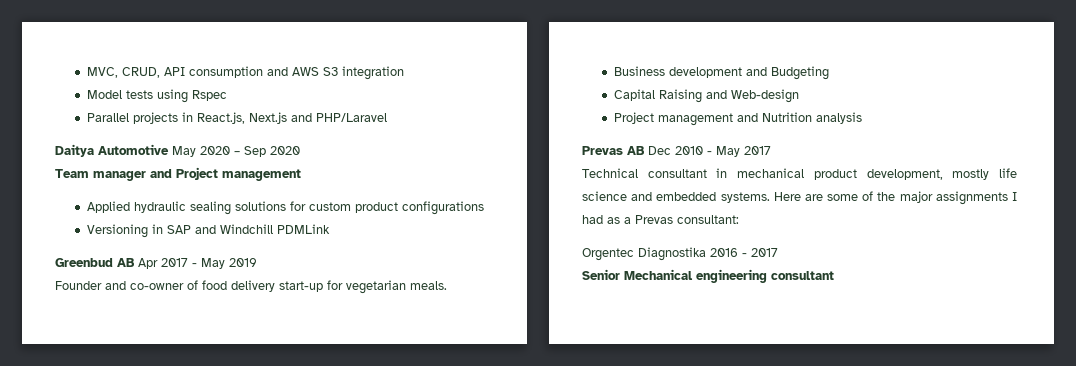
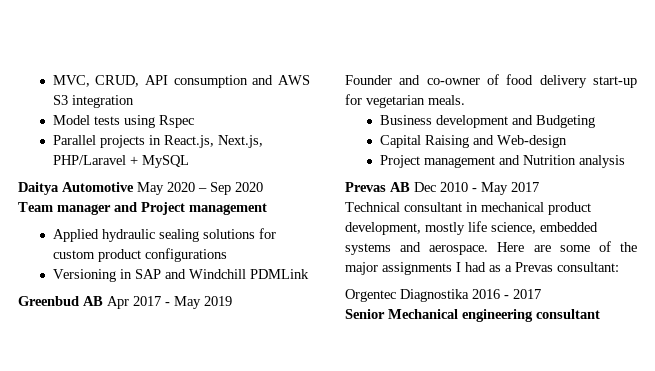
[248,112,312,124] Next.js and -> [217,135,263,148] Next.js,
(387, 117) none -> [129,155,189,168] + MySQL
[582,191,770,203] science and embedded systems. -> [491,222,598,234] [345,242,489,255] science, embedded systems and aerospace.

